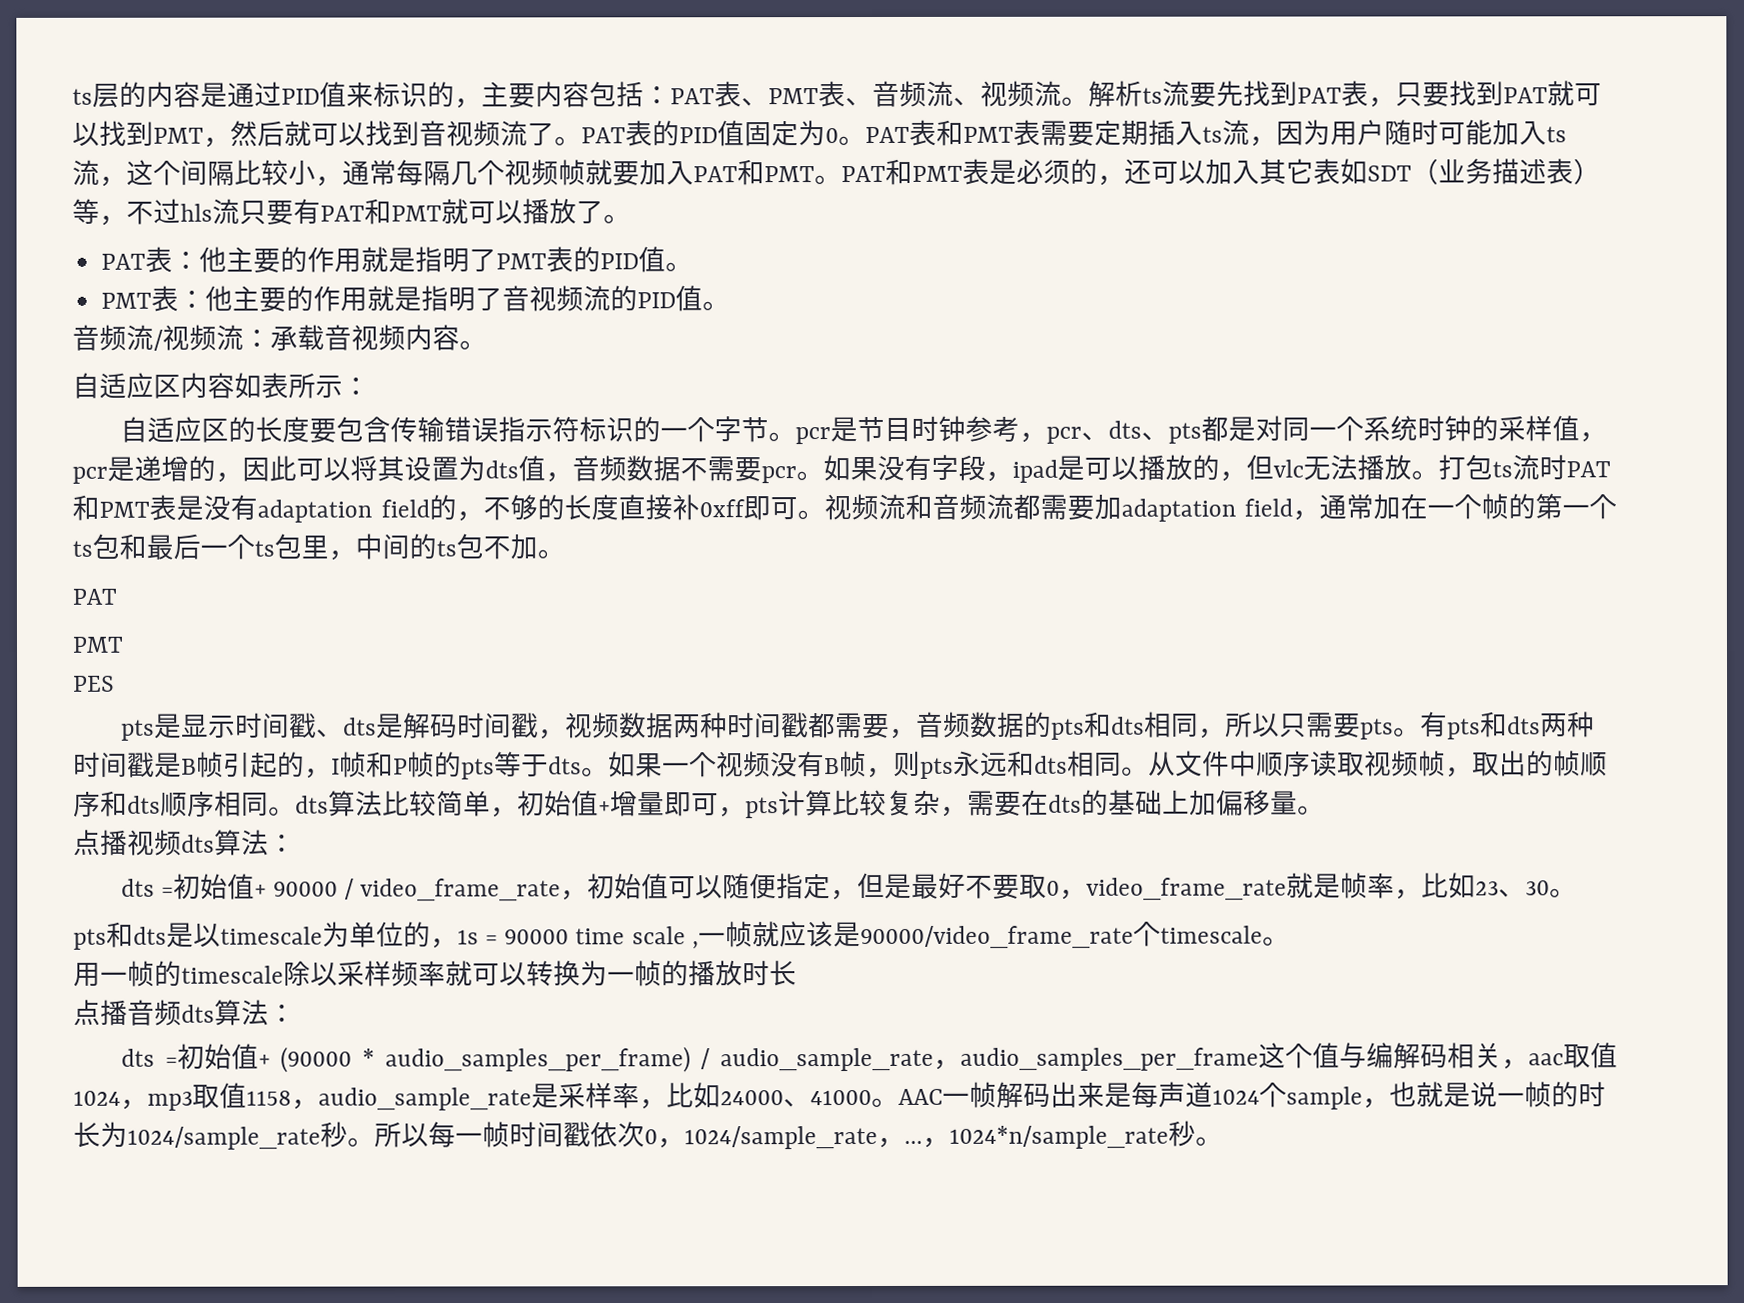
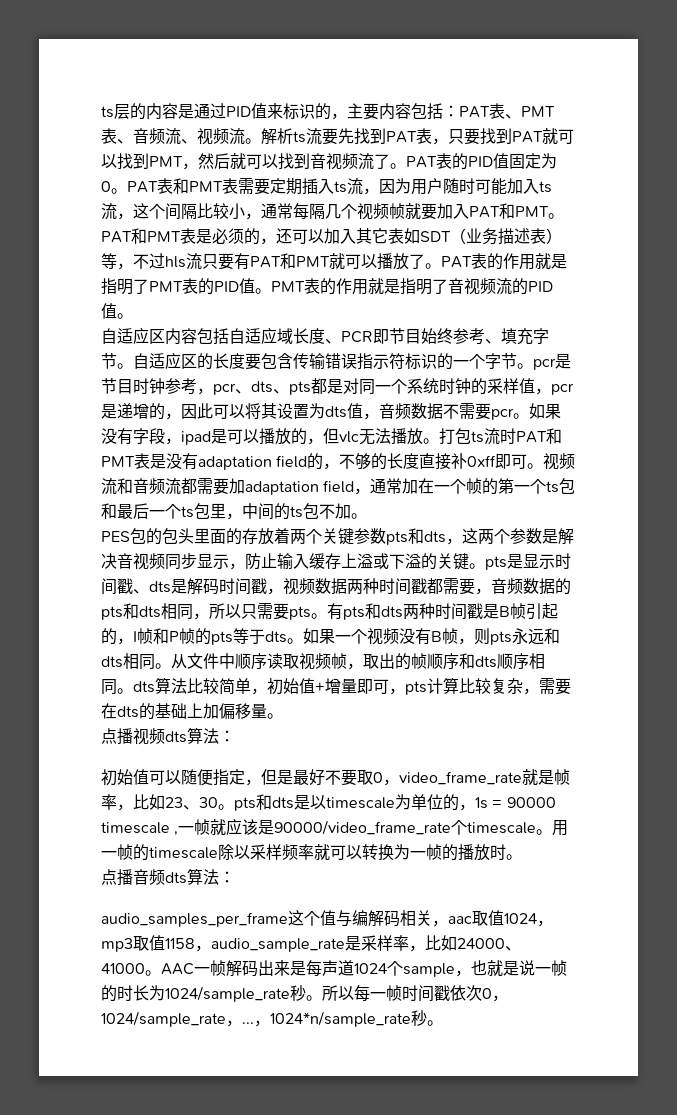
[101,246,282,273] // PAT表：他主要 -> [441,253,487,269] PAT表
[101,285,288,312] // PMT表：他主要 -> [271,278,320,294] PMT表
[72,324,487,351] [72,372,370,399] 音频流/视频流：承载音视频内容。 // 自适应区内容如表所示： // -> [101,327,549,345] [101,353,133,369] 自适应区内容包括自适应域长度、PCR即节目始终参考、填充字节。
[72,588,117,605] [72,636,124,653] // PAT // PMT -> (367, 516) none
(115, 683) // -> [130,528,574,545] [101,553,485,570] 包的包头里面的存放着两个关键参数pts和dts，这两个参数是解决音视频同步显示，防止输入缓存上溢或下溢的关键。
[120,873,589,902] dts =初始值+ 90000 / video_frame_rate， -> (235, 736) none
(1578, 893) // -> (234, 807) none
[575,926,686,945] time scale -> [101,822,170,834] timescale
(1290, 941) // -> (553, 832) none
[769,960,797,987] 长 -> [506,854,522,860] 。
[120,1043,961,1073] dts =初始值+ (90000 * audio_samples_per_frame) / audio_sample_rate， -> (235, 877) none

